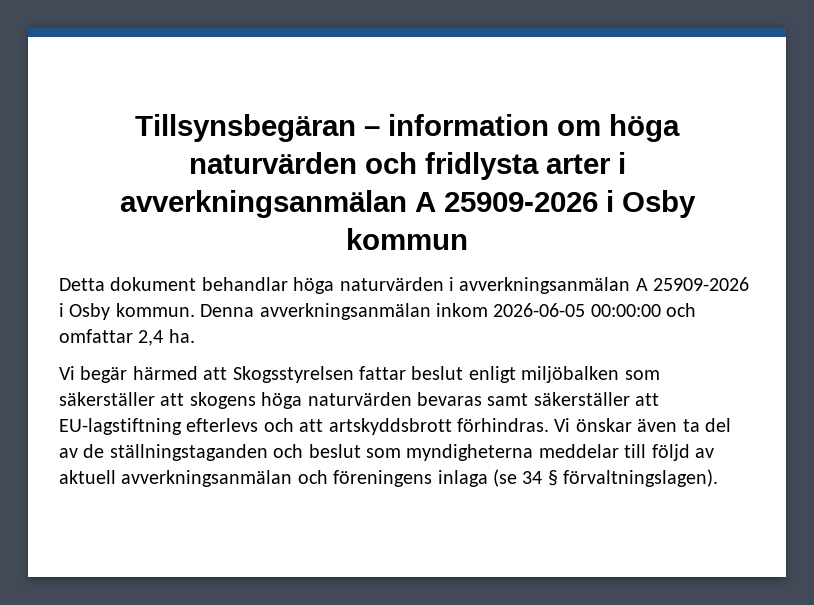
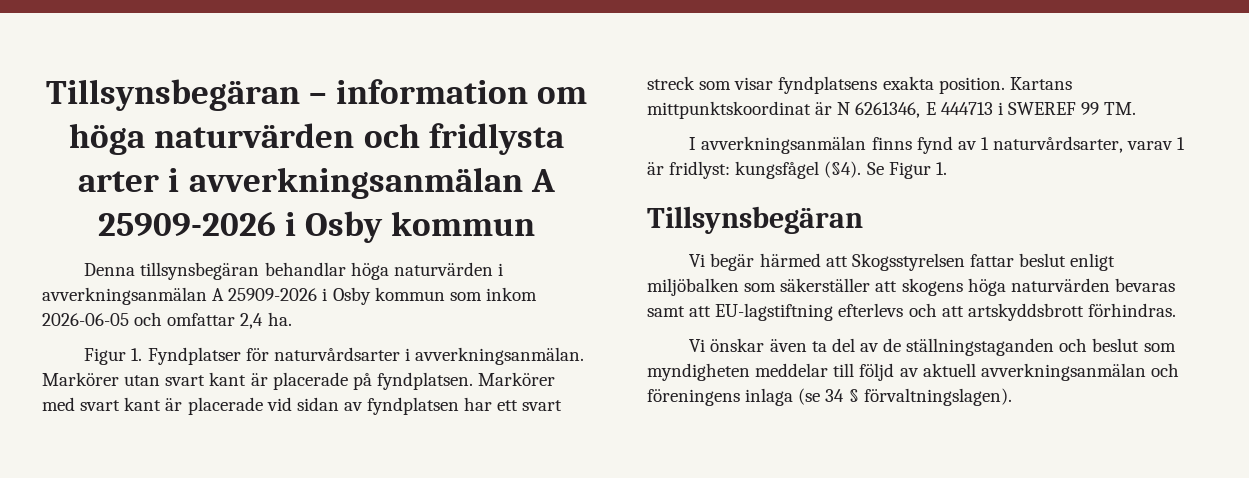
[59,277,197,291] Detta dokument -> [84,262,260,280] Denna tillsynsbegäran
[115,303,431,320] kommun. Denna avverkningsanmälan -> [374,287,482,301] kommun som
[590,304,661,317] 00:00:00 -> (129, 319) none
(195, 336) none -> [84,347,585,365] [42,372,556,390] [42,397,563,415] [647,76,1072,94] [647,101,1137,119] [689,136,1186,154] [647,161,947,179] [647,206,863,234] // Figur 1. Fyndplatser för naturvårdsarter i avverkningsanmälan. Markörer utan svart kant är placerade på fyndplatsen. Markörer med svart kant är placerade vid sidan av fyndplatsen har ett svart streck som visar fyndplatsens exakta position. Kartans mittpunktskoordinat är N 6261346, E 444713 i SWEREF 99 TM. // I avverkningsanmälan finns fynd av 1 naturvårdsarter, varav 1 är fridlyst: kungsfågel (§4). Se Figur 1. // Tillsynsbegäran
[533,392,630,406] säkerställer -> (685, 311) none
(549, 425) none -> (1176, 310) //
[406,444,534,461] myndigheterna -> [647,363,750,381] myndigheten

